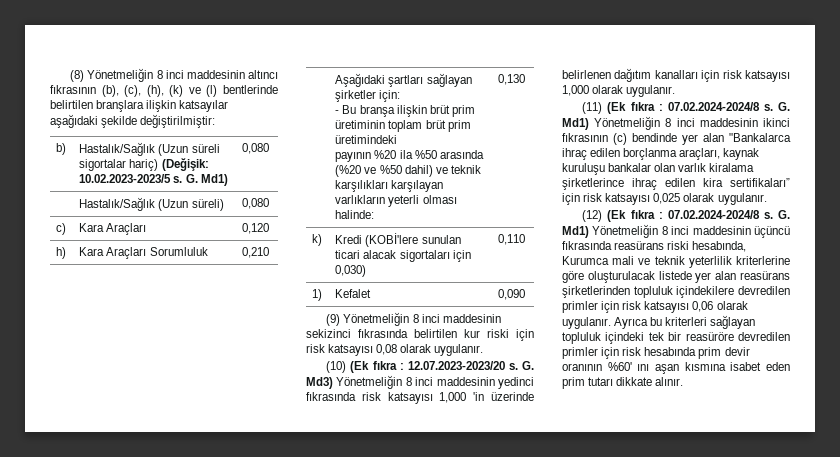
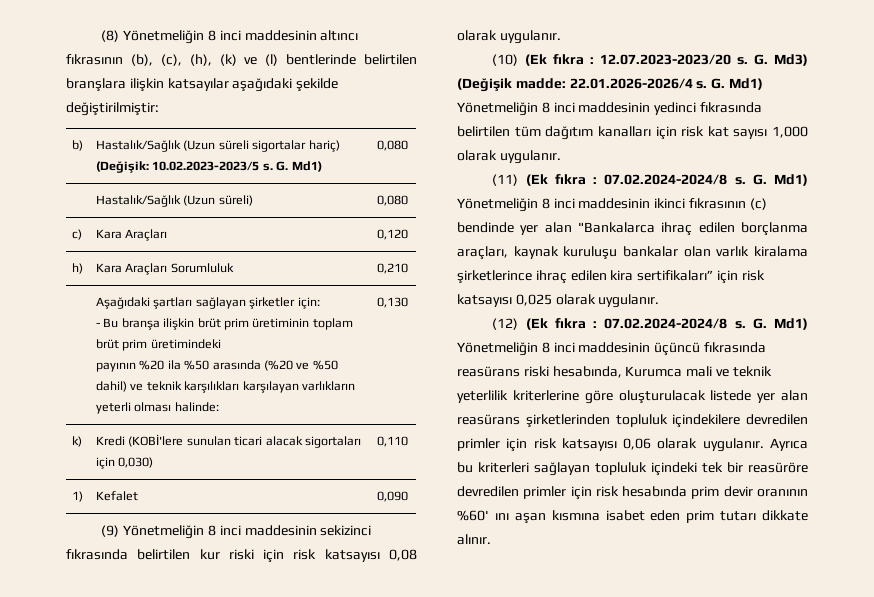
(333, 383) none -> [457,78,763,92] (Değişik madde: 22.01.2026-2026/4 s. G. Md1)
[361,392,534,404] [562,70,611,79] risk katsayısı 1,000 'in üzerinde belirlenen -> [457,126,541,137] belirtilen tüm
[745,70,790,82] katsayısı -> [707,126,768,139] kat sayısı

